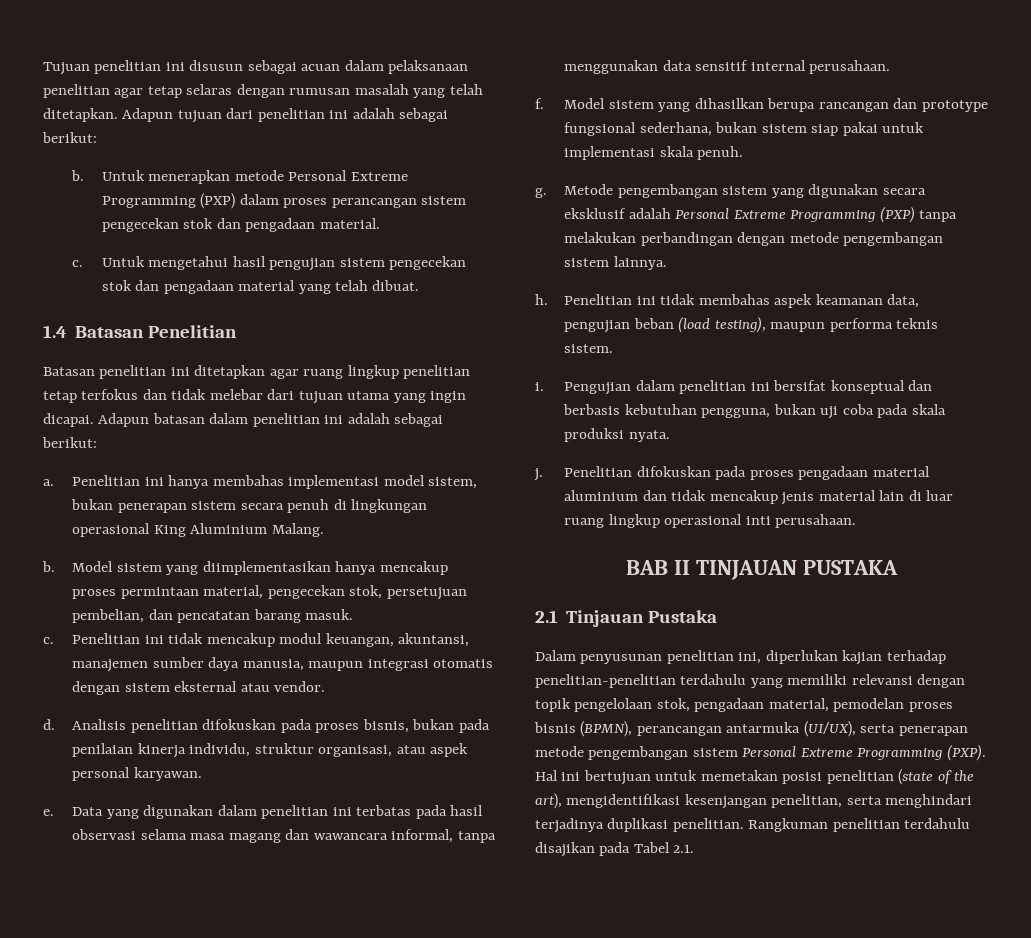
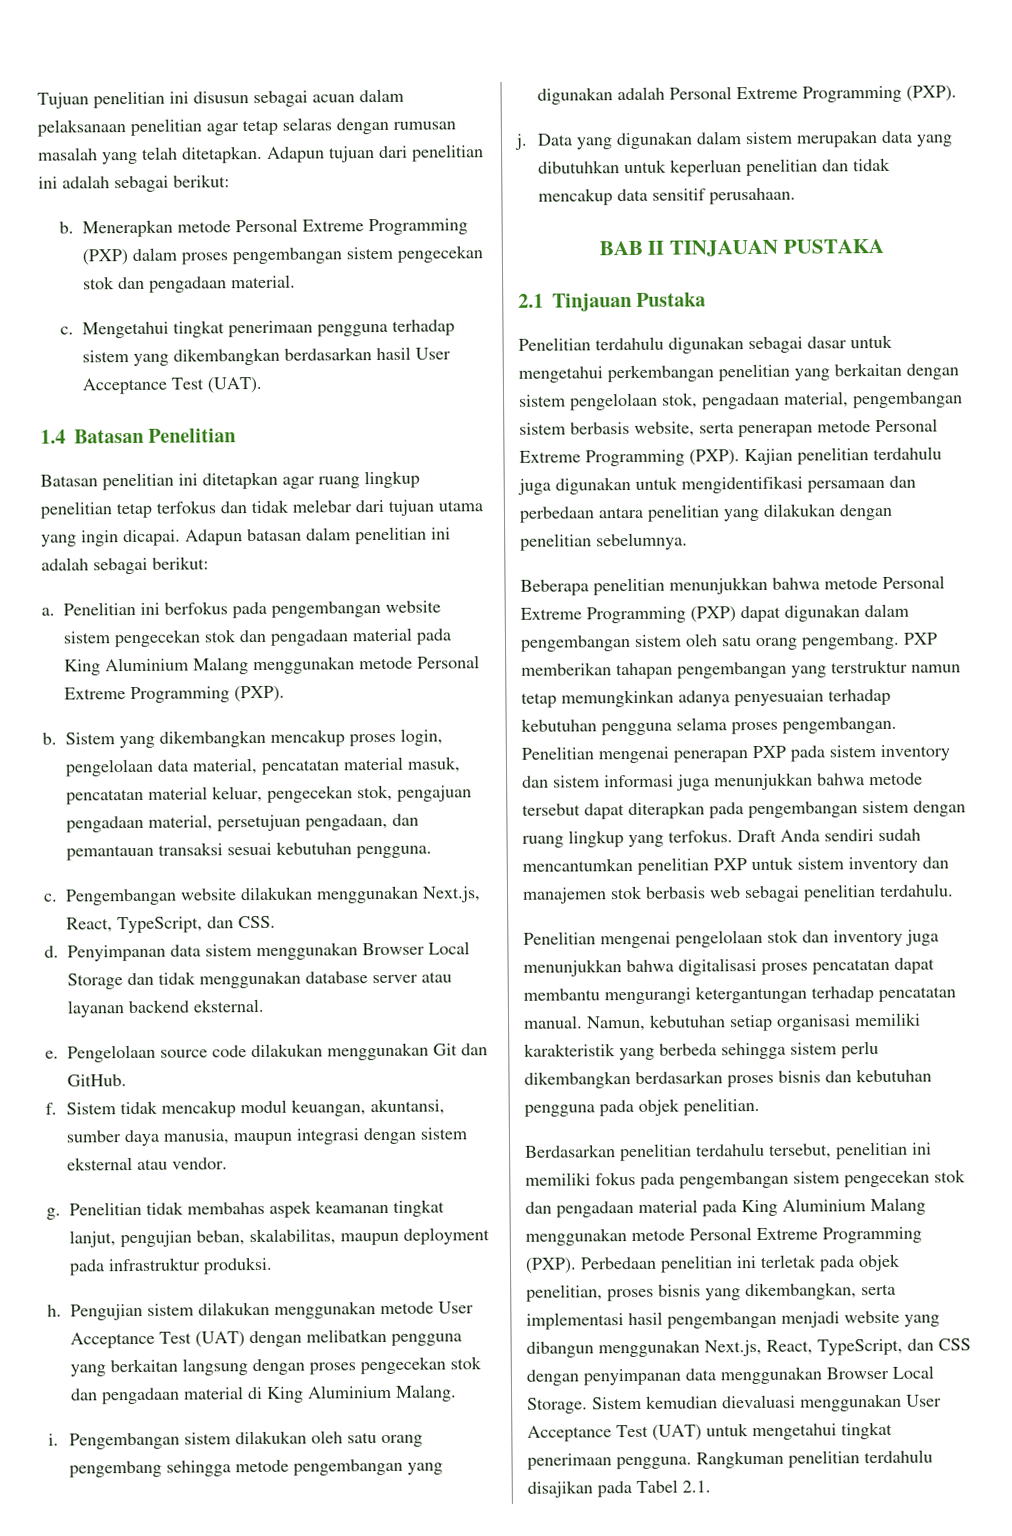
[101,170,231,184] Untuk menerapkan -> [81,219,173,238] Menerapkan
[331,198,417,208] perancangan -> [231,247,342,265] pengembangan
[101,256,466,271] [101,280,420,294] Untuk mengetahui hasil pengujian sistem pengecekan stok dan pengadaan material yang telah dibuat. -> [81,319,455,339] [81,346,451,366] [81,376,262,395] Mengetahui tingkat penerimaan pengguna terhadap sistem yang dikembangkan berdasarkan hasil User Acceptance Test (UAT).
[168,475,478,489] [71,499,428,513] [72,523,324,537] [42,561,448,575] [72,585,467,600] [72,609,354,623] [43,633,164,644] hanya membahas implementasi model sistem, bukan penerapan sistem secara penuh di lingkungan operasional King Aluminium Malang. // b. Model sistem yang diimplementasikan hanya mencakup proses permintaan material, pengecekan stok, persetujuan pembelian, dan pencatatan barang masuk. // c. Penelitian ini -> [164,600,441,619] [63,627,452,648] [64,655,480,676] [64,685,285,704] [42,728,443,749] [65,756,461,777] [66,784,472,805] [66,813,419,833] [66,841,432,861] [43,885,481,906] [66,915,276,934] [44,941,470,962] [67,970,452,990] [67,998,264,1018] [45,1042,488,1063] [67,1074,127,1087] [45,1102,116,1115] berfokus pada pengembangan website sistem pengecekan stok dan pengadaan material pada King Aluminium Malang menggunakan metode Personal Extreme Programming (PXP). // b. Sistem yang dikembangkan mencakup proses login, pengelolaan data material, pencatatan material masuk, pencatatan material keluar, pengecekan stok, pengajuan pengadaan material, persetujuan pengadaan, dan pemantauan transaksi sesuai kebutuhan pengguna. // c. Pengembangan website dilakukan menggunakan Next.js, React, TypeScript, dan CSS. // d. Penyimpanan data sistem menggunakan Browser Local Storage dan tidak menggunakan database server atau layanan backend eksternal. // e. Pengelolaan source code dilakukan menggunakan Git dan GitHub. // f. Sistem
[72,659,149,672] manajemen -> (445, 1107) none
[433,659,494,668] otomatis -> (360, 1136) none
[43,719,490,733] [72,743,469,758] [72,767,202,781] [43,805,483,819] [72,829,496,843] [564,60,891,74] [535,98,988,112] [564,122,925,136] [564,146,744,160] [535,184,926,198] [564,206,958,223] [564,232,944,246] [564,256,667,270] [535,294,920,308] [564,316,939,333] [564,344,614,353] [535,380,933,395] [563,404,946,419] [564,428,670,442] [534,466,930,481] [564,490,953,505] [564,514,771,528] d. Analisis penelitian difokuskan pada proses bisnis, bukan pada penilaian kinerja individu, struktur organisasi, atau aspek personal karyawan. // e. Data yang digunakan dalam penelitian ini terbatas pada hasil observasi selama masa magang dan wawancara informal, tanpa menggunakan data sensitif internal perusahaan. // f. Model sistem yang dihasilkan berupa rancangan dan prototype fungsional sederhana, bukan sistem siap pakai untuk implementasi skala penuh. // g. Metode pengembangan sistem yang digunakan secara eksklusif adalah Personal Extreme Programming (PXP) tanpa melakukan perbandingan dengan metode pengembangan sistem lainnya. // h. Penelitian ini tidak membahas aspek keamanan data, pengujian beban (load testing), maupun performa teknis sistem. // i. Pengujian dalam penelitian ini bersifat konseptual dan berbasis kebutuhan pengguna, bukan uji coba pada skala produksi nyata. // j. Penelitian difokuskan pada proses pengadaan material aluminium dan tidak mencakup jenis material lain di luar ruang lingkup operasional inti -> [46,1199,445,1220] [69,1227,490,1248] [69,1256,273,1276] [47,1301,474,1321] [70,1328,462,1349] [70,1356,482,1377] [70,1384,457,1405] [48,1430,423,1450] [68,1458,443,1478] [536,85,957,105] [514,130,953,150] [537,157,891,177] [537,188,706,206] g. Penelitian tidak membahas aspek keamanan tingkat lanjut, pengujian beban, skalabilitas, maupun deployment pada infrastruktur produksi. // h. Pengujian sistem dilakukan menggunakan metode User Acceptance Test (UAT) dengan melibatkan pengguna yang berkaitan langsung dengan proses pengecekan stok dan pengadaan material di King Aluminium Malang. // i. Pengembangan sistem dilakukan oleh satu orang pengembang sehingga metode pengembangan yang digunakan adalah Personal Extreme Programming (PXP). // j. Data yang digunakan dalam sistem merupakan data yang dibutuhkan untuk keperluan penelitian dan tidak mencakup data sensitif
[535,650,946,665] [535,674,966,688] [535,698,953,712] [534,721,856,737] Dalam penyusunan penelitian ini, diperlukan kajian terhadap penelitian-penelitian terdahulu yang memiliki relevansi dengan topik pengelolaan stok, pengadaan material, pemodelan proses bisnis (BPMN), perancangan antarmuka (UI/UX), -> [518,334,893,354] [518,362,959,383] [519,391,963,411] [519,421,695,437] Penelitian terdahulu digunakan sebagai dasar untuk mengetahui perkembangan penelitian yang berkaitan dengan sistem pengelolaan stok, pengadaan material, pengembangan sistem berbasis website,
[588,744,986,761] [535,769,975,785] [535,793,973,809] [535,818,744,833] pengembangan sistem Personal Extreme Programming (PXP). Hal ini bertujuan untuk memetakan posisi penelitian (state of the art), mengidentifikasi kesenjangan penelitian, serta menghindari terjadinya duplikasi penelitian. -> [875,418,938,433] [519,446,942,467] [517,475,916,495] [519,503,893,523] [520,532,688,551] [520,575,945,596] [520,603,909,624] [520,632,938,652] [521,659,961,680] [521,688,891,708] [521,716,897,736] [521,744,950,764] [522,772,923,791] [522,800,966,820] [522,828,921,848] [522,856,949,875] [522,883,954,904] [523,929,939,949] [523,957,935,977] [523,985,956,1005] [523,1012,921,1032] [524,1041,879,1061] [524,1068,932,1089] [524,1097,760,1117] [525,1141,932,1162] [525,1169,966,1189] [525,1197,926,1218] [525,1226,922,1246] [525,1253,901,1274] [526,1282,896,1302] [526,1310,940,1330] [526,1338,971,1358] [526,1365,934,1386] [527,1393,942,1414] [527,1421,893,1442] [527,1453,692,1470] Personal Extreme Programming (PXP). Kajian penelitian terdahulu juga digunakan untuk mengidentifikasi persamaan dan perbedaan antara penelitian yang dilakukan dengan penelitian sebelumnya. // Beberapa penelitian menunjukkan bahwa metode Personal Extreme Programming (PXP) dapat digunakan dalam pengembangan sistem oleh satu orang pengembang. PXP memberikan tahapan pengembangan yang terstruktur namun tetap memungkinkan adanya penyesuaian terhadap kebutuhan pengguna selama proses pengembangan. Penelitian mengenai penerapan PXP pada sistem inventory dan sistem informasi juga menunjukkan bahwa metode tersebut dapat diterapkan pada pengembangan sistem dengan ruang lingkup yang terfokus. Draft Anda sendiri sudah mencantumkan penelitian PXP untuk sistem inventory dan manajemen stok berbasis web sebagai penelitian terdahulu. // Penelitian mengenai pengelolaan stok dan inventory juga menunjukkan bahwa digitalisasi proses pencatatan dapat membantu mengurangi ketergantungan terhadap pencatatan manual. Namun, kebutuhan setiap organisasi memiliki karakteristik yang berbeda sehingga sistem perlu dikembangkan berdasarkan proses bisnis dan kebutuhan pengguna pada objek penelitian. // Berdasarkan penelitian terdahulu tersebut, penelitian ini memiliki fokus pada pengembangan sistem pengecekan stok dan pengadaan material pada King Aluminium Malang menggunakan metode Personal Extreme Programming (PXP). Perbedaan penelitian ini terletak pada objek penelitian, proses bisnis yang dikembangkan, serta implementasi hasil pengembangan menjadi website yang dibangun menggunakan Next.js, React, TypeScript, dan CSS dengan penyimpanan data menggunakan Browser Local Storage. Sistem kemudian dievaluasi menggunakan User Acceptance Test (UAT) untuk mengetahui tingkat penerimaan pengguna.

